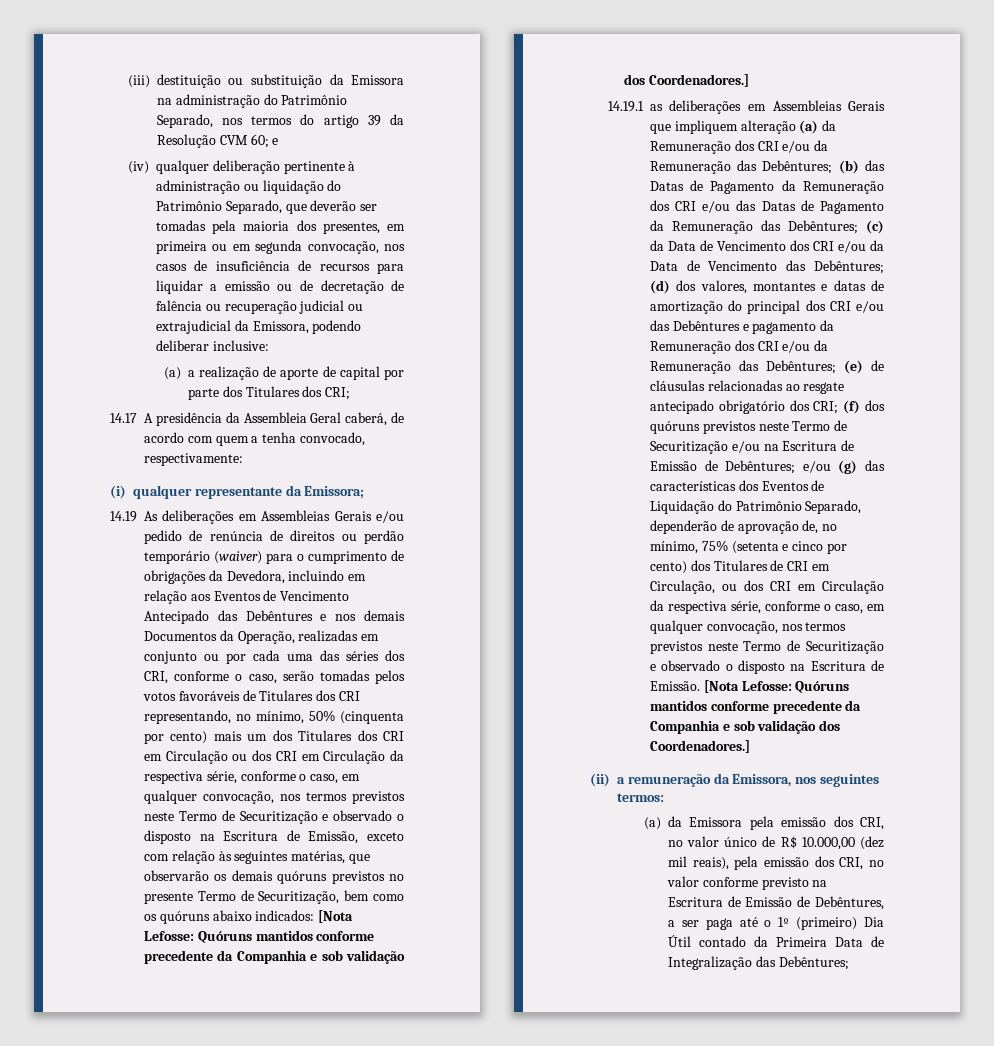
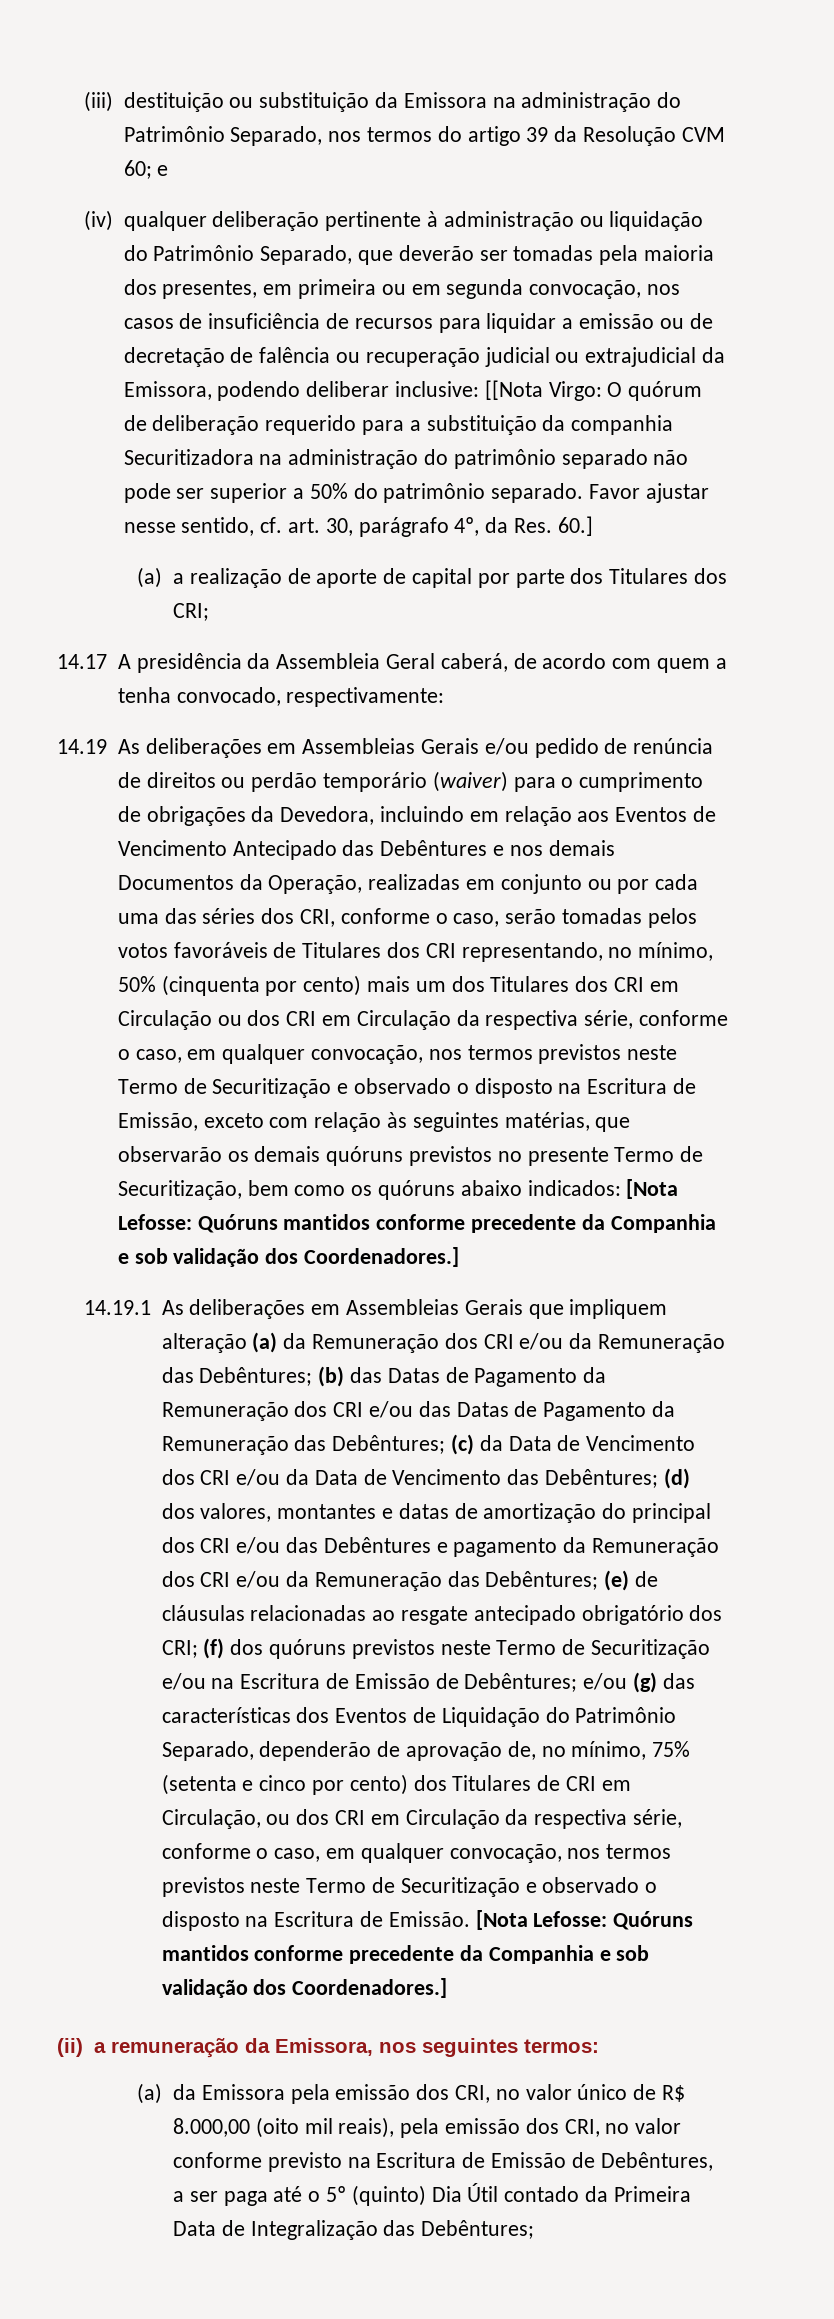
(269, 345) none -> [484,380,703,401] [123,415,674,435] [123,449,689,469] [123,483,709,503] [123,516,593,537] [[Nota Virgo: O quórum de deliberação requerido para a substituição da companhia Securitizadora na administração do patrimônio separado não pode ser superior a 50% do patrimônio separado. Favor ajustar nesse sentido, cf. art. 30, parágrafo 4º, da Res. 60.]
[110,485,365,499] // (i) qualquer representante da Emissora; -> (445, 697) none
[649,104,663,111] as -> [161,1300,184,1315] As
[801,836,884,850] 10.000,00 (dez -> [172,2117,299,2138] 8.000,00 (oito
[778,917,858,930] 1º (primeiro) -> [326,2185,426,2206] 5º (quinto)

